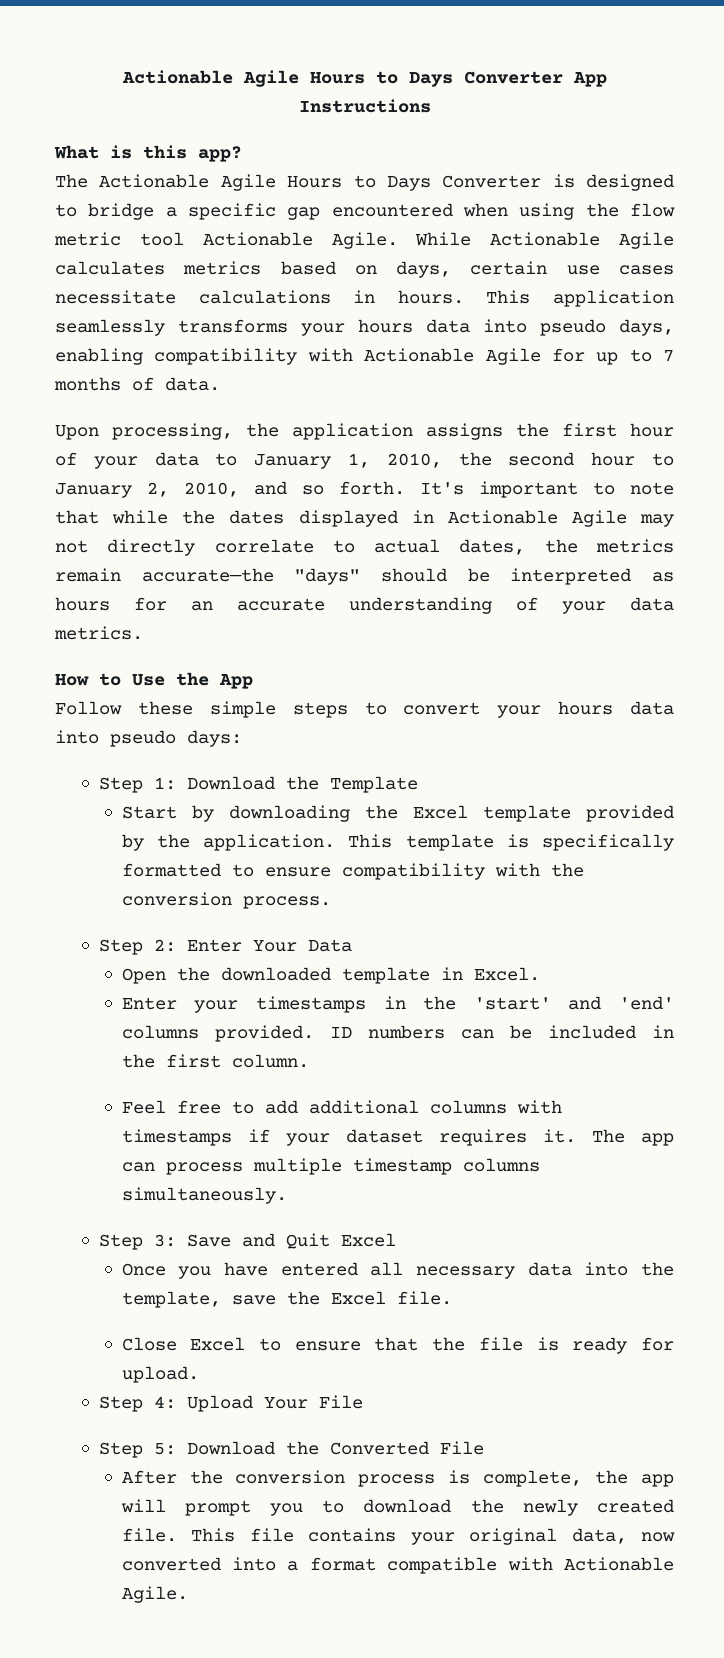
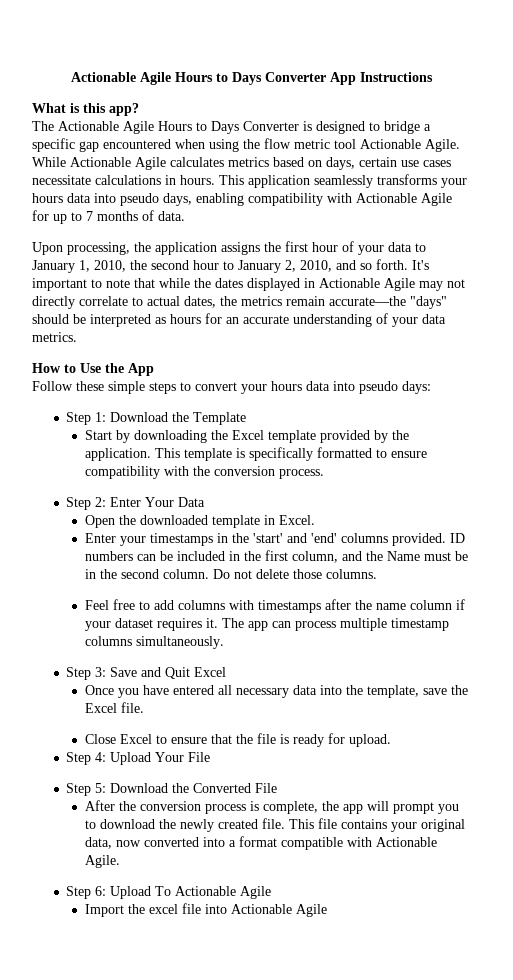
[231,1054,309,1068] column. -> [291,551,468,563] [84,569,377,579] column, and the Name must be in the second column. Do not delete those columns.
[308,1100,419,1114] additional -> (174, 605) none
(232, 1137) none -> [324,599,452,610] after the name column
(188, 1594) none -> [66,886,272,899] [84,903,327,917] // Step 6: Upload To Actionable Agile // Import the excel file into Actionable Agile

